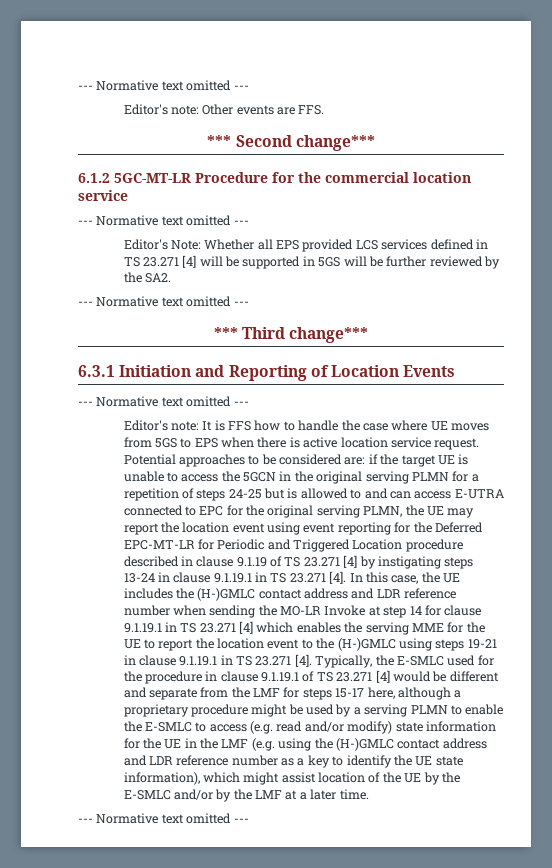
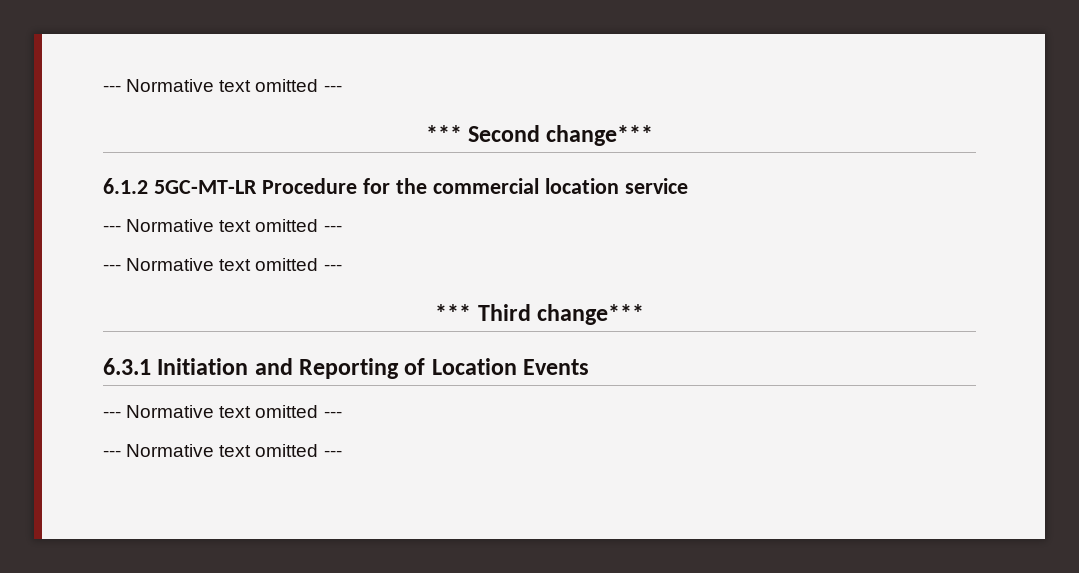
[78,80,249,91] [123,104,325,115] --- Normative text omitted --- // Editor's note: Other events are FFS. -> [103,79,342,92] --- Normative text omitted ---
[123,239,488,252] [123,255,501,269] [123,272,171,283] // Editor's Note: Whether all EPS provided LCS services defined in TS 23.271 [4] will be supported in 5GS will be further reviewed by the SA2. -> (342, 228) none
[123,420,490,431] [123,437,480,450] [123,454,469,467] [123,471,479,484] [123,488,504,501] [123,505,475,518] [123,522,483,535] [123,539,463,552] [123,555,474,569] [123,571,461,584] [123,588,457,601] [123,605,482,618] [123,621,485,635] [123,638,497,651] [123,654,494,668] [123,670,499,684] [123,687,462,700] [123,704,504,717] [123,721,496,734] [123,738,487,751] [123,755,463,768] [123,772,460,785] [123,789,369,802] // Editor's note: It is FFS how to handle the case where UE moves from 5GS to EPS when there is active location service request. Potential approaches to be considered are: if the target UE is unable to access the 5GCN in the original serving PLMN for a repetition of steps 24-25 but is allowed to and can access E-UTRA connected to EPC for the original serving PLMN, the UE may report the location event using event reporting for the Deferred EPC-MT-LR for Periodic and Triggered Location procedure described in clause 9.1.19 of TS 23.271 [4] by instigating steps 13-24 in clause 9.1.19.1 in TS 23.271 [4]. In this case, the UE includes the (H-)GMLC contact address and LDR reference number when sending the MO-LR Invoke at step 14 for clause 9.1.19.1 in TS 23.271 [4] which enables the serving MME for the UE to report the location event to the (H-)GMLC using steps 19-21 in clause 9.1.19.1 in TS 23.271 [4]. Typically, the E-SMLC used for the procedure in clause 9.1.19.1 of TS 23.271 [4] would be different and separate from the LMF for steps 15-17 here, although a proprietary procedure might be used by a serving PLMN to enable the E-SMLC to access (e.g. read and/or modify) state information for the UE in the LMF (e.g. using the (H-)GMLC contact address and LDR reference number as a key to identify the UE state information), which might assist location of the UE by the E-SMLC and/or by the LMF at a later time. -> (342, 414) none

